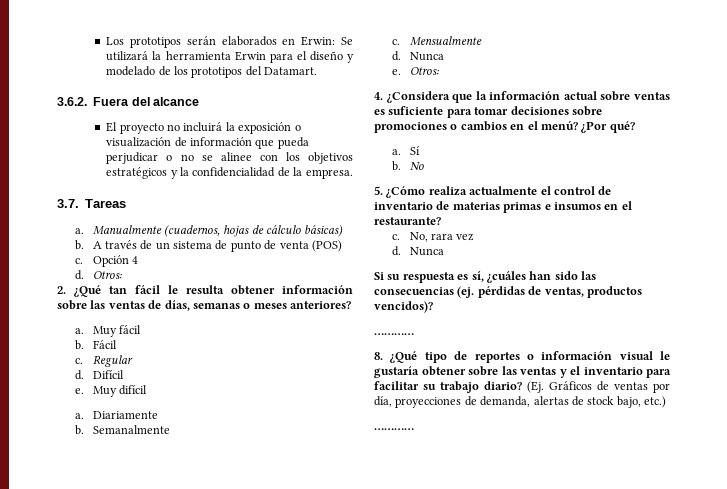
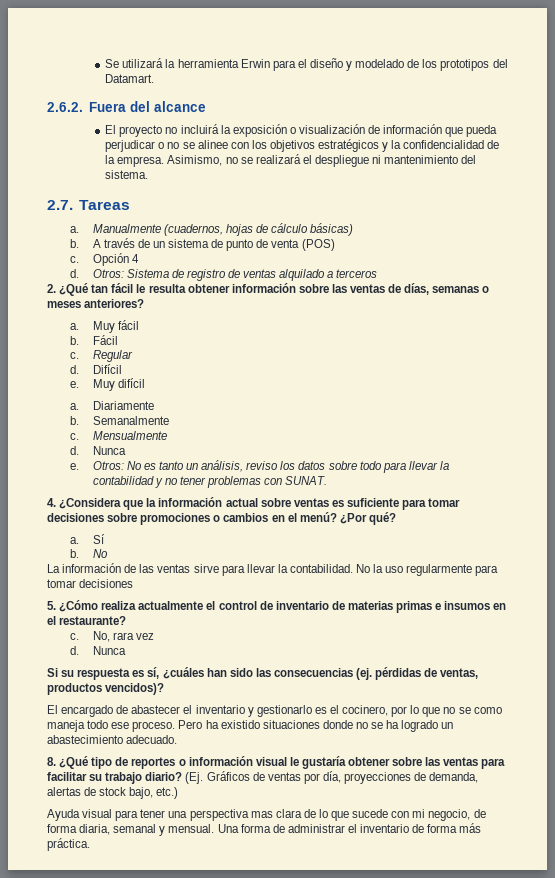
[106,36,336,48] Los prototipos serán elaborados en Erwin: -> (105, 63) none
[57,97,87,106] 3.6.2. -> [47,102,83,112] 2.6.2.
[57,199,79,208] // 3.7. -> [167,154,477,167] [105,170,149,179] [47,200,73,210] Asimismo, no se realizará el despliegue ni mantenimiento del sistema. // 2.7.
(122, 275) none -> [126,269,378,281] Sistema de registro de ventas alquilado a terceros
(439, 71) none -> [126,460,449,473] [92,476,328,488] No es tanto un análisis, reviso los datos sobre todo para llevar la contabilidad y no tener problemas con SUNAT.
(424, 166) none -> [47,563,499,576] [47,579,134,588] // La información de las ventas sirve para llevar la contabilidad. No la uso regularmente para tomar decisiones
[374,333,414,335] ………… -> [47,705,502,717] [47,720,454,732] [47,735,178,744] El encargado de abastecer el inventario y gestionarlo es el cocinero, por lo que no se como maneja todo ese proceso. Pero ha existido situaciones donde no se ha logrado un abastecimiento adecuado.
[559,366,643,378] y el inventario -> (479, 761) none
[374,428,414,430] ………… -> [47,809,486,821] [47,823,482,836] [47,838,90,851] Ayuda visual para tener una perspectiva mas clara de lo que sucede con mi negocio, de forma diaria, semanal y mensual. Una forma de administrar el inventario de forma más práctica.

